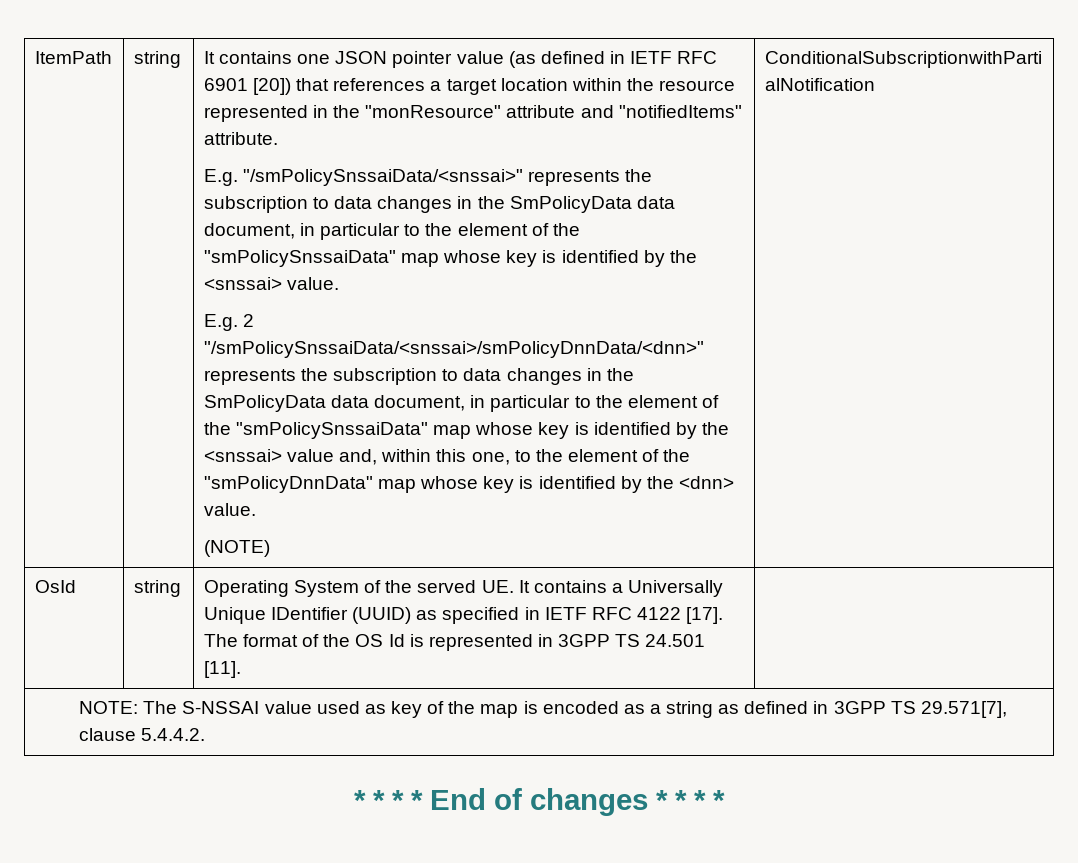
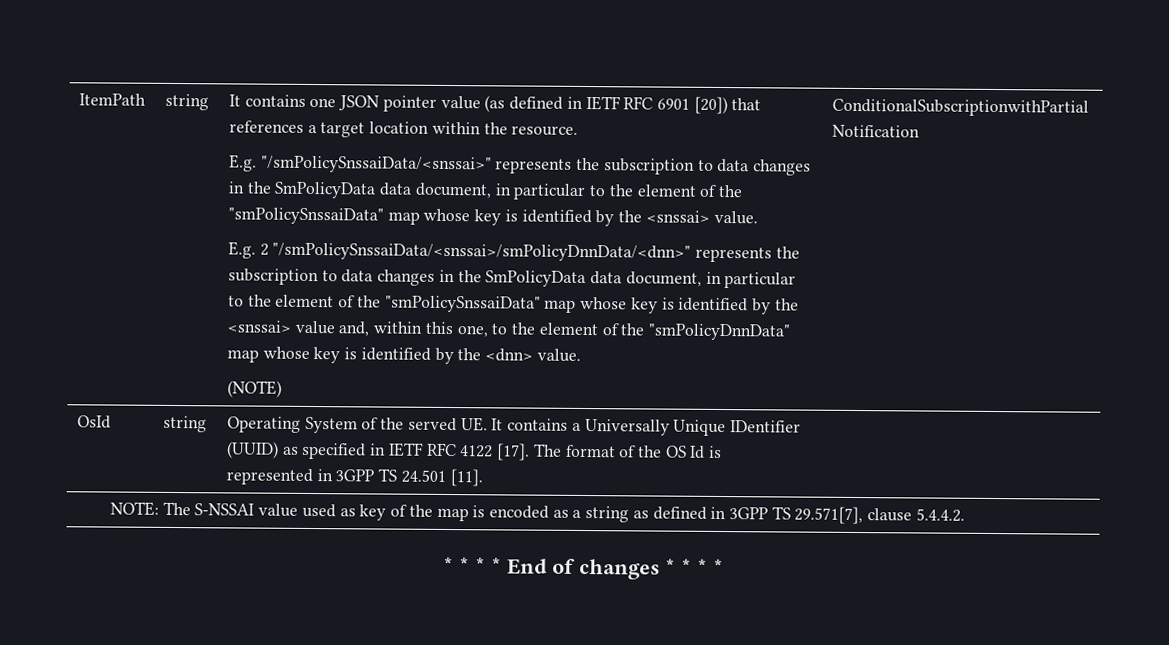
[659,80,736,91] [203,105,742,122] [203,132,278,145] resource represented in the "monResource" attribute and "notifiedItems" attribute. -> [511,125,579,136] resource.

